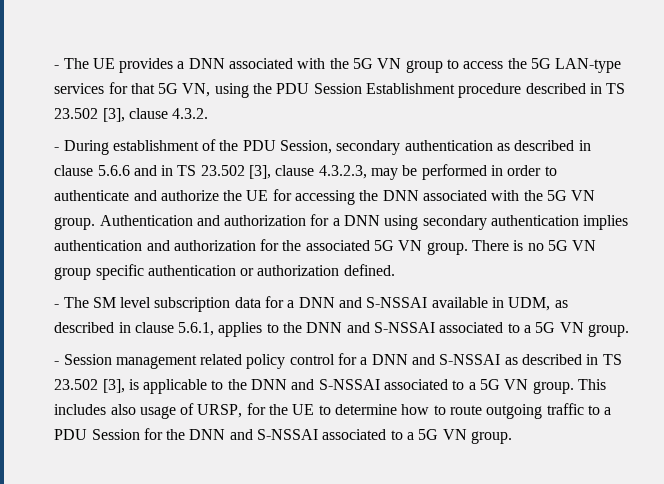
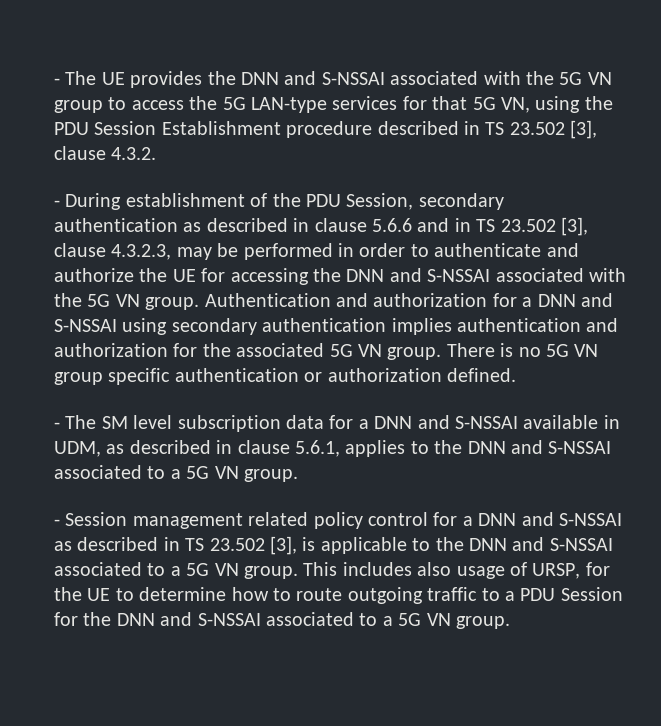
[177,58,225,69] a DNN -> [207,71,385,85] the DNN and S-NSSAI
(419, 195) none -> [389,268,491,282] and S-NSSAI
(381, 220) none -> [580,293,613,307] [53,319,117,332] and S-NSSAI

